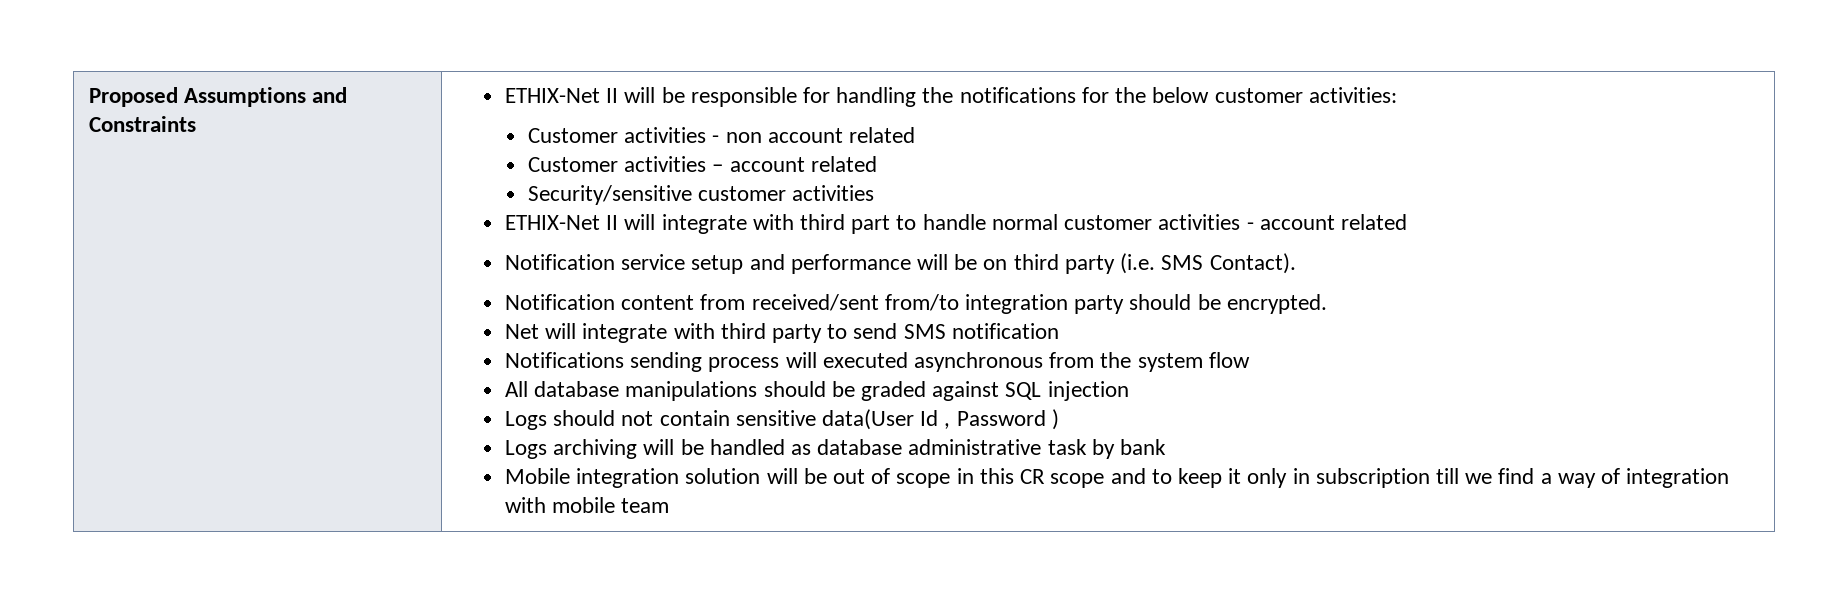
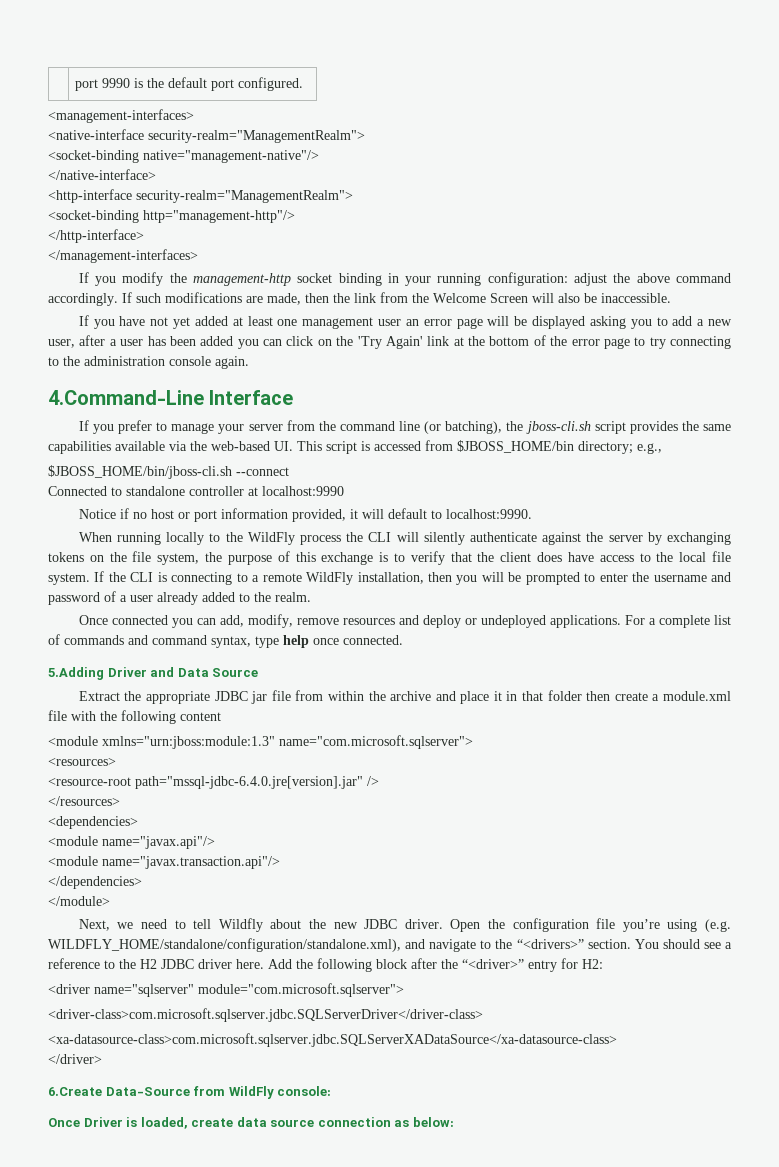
[88,87,348,107] [88,116,196,132] [504,87,1397,107] [527,127,916,143] [527,156,877,172] [527,185,875,205] [504,214,1407,234] [504,253,1296,274] [504,294,1327,314] [504,323,1059,343] [504,352,1250,372] [504,381,1129,401] [504,409,1059,430] [504,439,1167,459] [504,468,1730,488] [504,497,670,513] Proposed Assumptions and Constraints | ETHIX-Net II will be responsible for handling the notifications for the below customer activities: // Customer activities - non account related // Customer activities – account related // Security/sensitive customer activities // ETHIX-Net II will integrate with third part to handle normal customer activities - account related // Notification service setup and performance will be on third party (i.e. SMS Contact). // Notification content from received/sent from/to integration party should be encrypted. // Net will integrate with third party to send SMS notification // Notifications sending process will executed asynchronous from the system flow // All database manipulations should be graded against SQL injection // Logs should not contain sensitive data(User Id , Password ) // Logs archiving will be handled as database administrative task by bank // Mobile integration solution will be out of scope in this CR scope and to keep it only in subscription till we find a way of integration with mobile team -> [74,77,303,91] [48,109,194,123] [48,129,365,143] [48,150,319,163] [48,169,156,180] [48,189,353,203] [48,210,295,223] [48,229,144,243] [48,249,198,263] [78,272,732,286] [48,292,671,306] [78,315,732,329] [48,335,731,349] [48,356,249,369] [48,390,294,405] [78,420,732,434] [48,440,662,454] [48,465,289,479] [48,486,344,496] [78,508,532,522] [78,532,731,545] [48,551,732,565] [48,571,732,585] [48,591,311,605] [78,614,731,628] [48,634,403,648] [48,667,259,680] [78,690,731,704] [48,710,221,724] [48,735,473,749] [48,757,116,766] [48,776,379,789] [48,796,120,806] [48,816,138,829] [48,836,215,849] [48,856,280,869] [48,876,142,889] [48,896,110,906] [78,918,731,932] [48,938,733,952] [48,958,603,972] [48,983,404,997] [48,1008,483,1022] [48,1033,617,1047] [48,1054,102,1064] [48,1086,332,1099] [48,1117,454,1129] | port 9990 is the default port configured. // <management-interfaces> // <native-interface security-realm="ManagementRealm"> // <socket-binding native="management-native"/> // </native-interface> // <http-interface security-realm="ManagementRealm"> // <socket-binding http="management-http"/> // </http-interface> // </management-interfaces> // If you modify the management-http socket binding in your running configuration: adjust the above command accordingly. If such modifications are made, then the link from the Welcome Screen will also be inaccessible. // If you have not yet added at least one management user an error page will be displayed asking you to add a new user, after a user has been added you can click on the 'Try Again' link at the bottom of the error page to try connecting to the administration console again. // 4.Command-Line Interface // If you prefer to manage your server from the command line (or batching), the jboss-cli.sh script provides the same capabilities available via the web-based UI. This script is accessed from $JBOSS_HOME/bin directory; e.g., // $JBOSS_HOME/bin/jboss-cli.sh --connect // Connected to standalone controller at localhost:9990 // Notice if no host or port information provided, it will default to localhost:9990. // When running locally to the WildFly process the CLI will silently authenticate against the server by exchanging tokens on the file system, the purpose of this exchange is to verify that the client does have access to the local file system. If the CLI is connecting to a remote WildFly installation, then you will be prompted to enter the username and password of a user already added to the realm. // Once connected you can add, modify, remove resources and deploy or undeployed applications. For a complete list of commands and command syntax, type help once connected. // 5.Adding Driver and Data Source // Extract the appropriate JDBC jar file from within the archive and place it in that folder then create a module.xml file with the following content // <module xmlns="urn:jboss:module:1.3" name="com.microsoft.sqlserver"> // <resources> // <resource-root path="mssql-jdbc-6.4.0.jre[version].jar" /> // </resources> // <dependencies> // <module name="javax.api"/> // <module name="javax.transaction.api"/> // </dependencies> // </module> // Next, we need to tell Wildfly about the new JDBC driver. Open the configuration file you’re using (e.g. WILDFLY_HOME/standalone/configuration/standalone.xml), and navigate to the “<drivers>” section. You should see a reference to the H2 JDBC driver here. Add the following block after the “<driver>” entry for H2: // <driver name="sqlserver" module="com.microsoft.sqlserver"> // <driver-class>com.microsoft.sqlserver.jdbc.SQLServerDriver</driver-class> // <xa-datasource-class>com.microsoft.sqlserver.jdbc.SQLServerXADataSource</xa-datasource-class> // </driver> // 6.Create Data-Source from WildFly console: // Once Driver is loaded, create data source connection as below:

